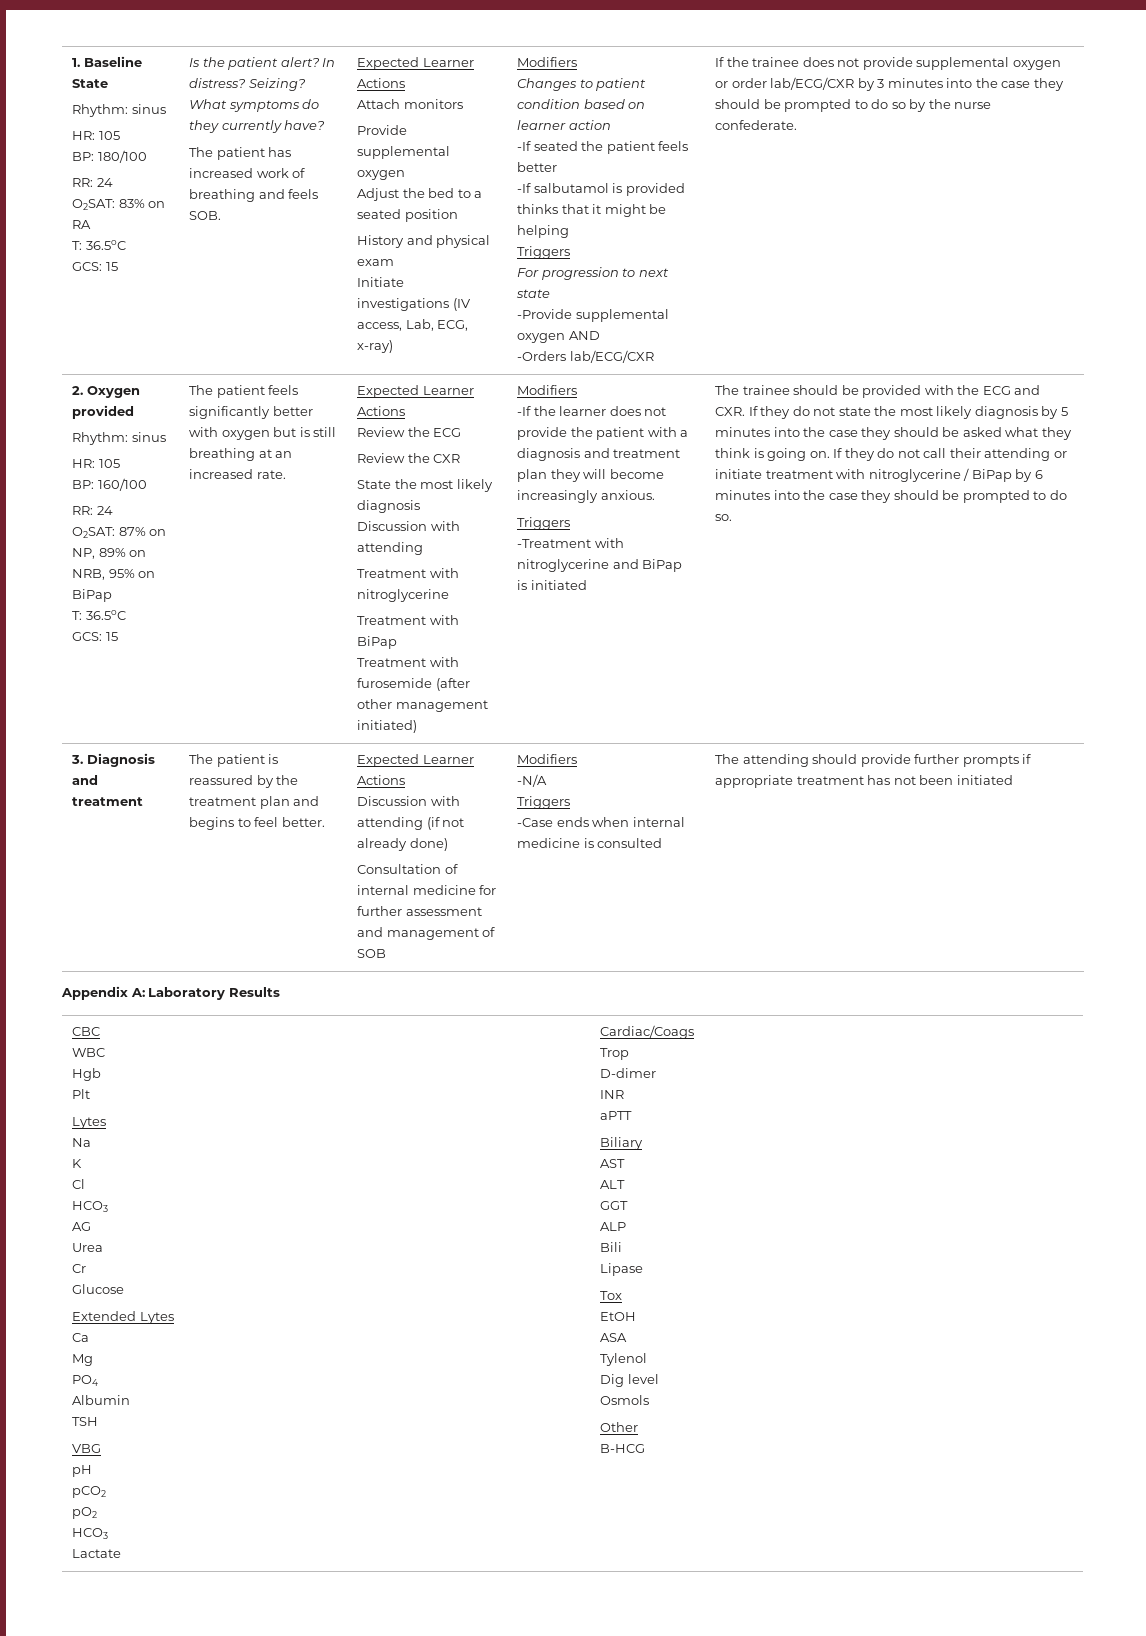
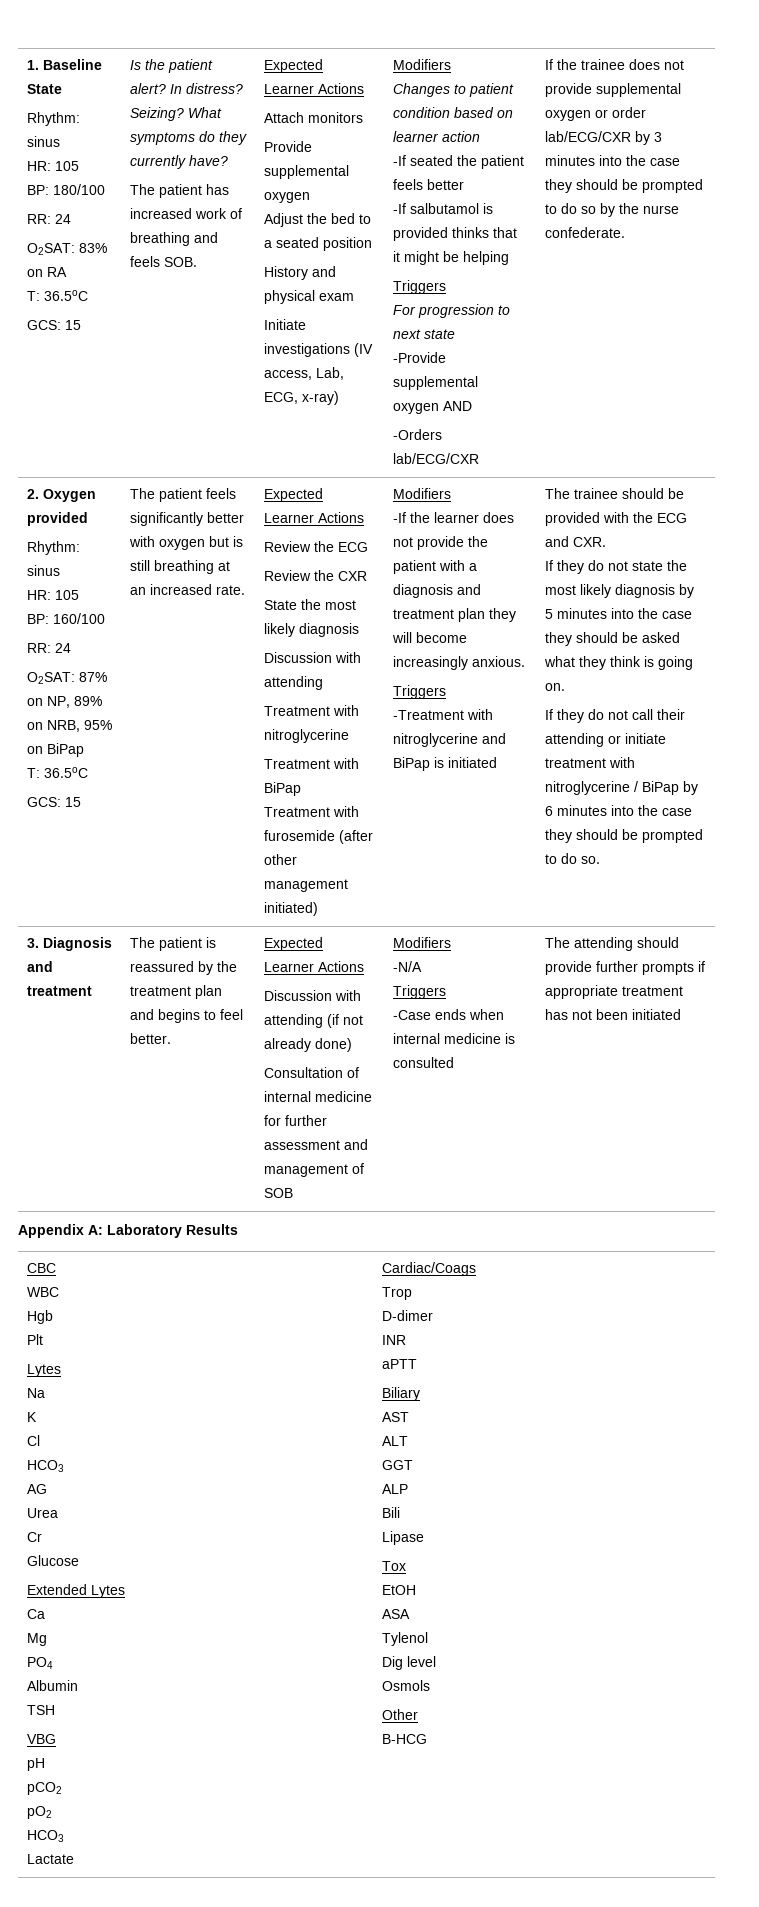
(746, 411) none -> (607, 542) //
(830, 454) none -> (566, 687) //

